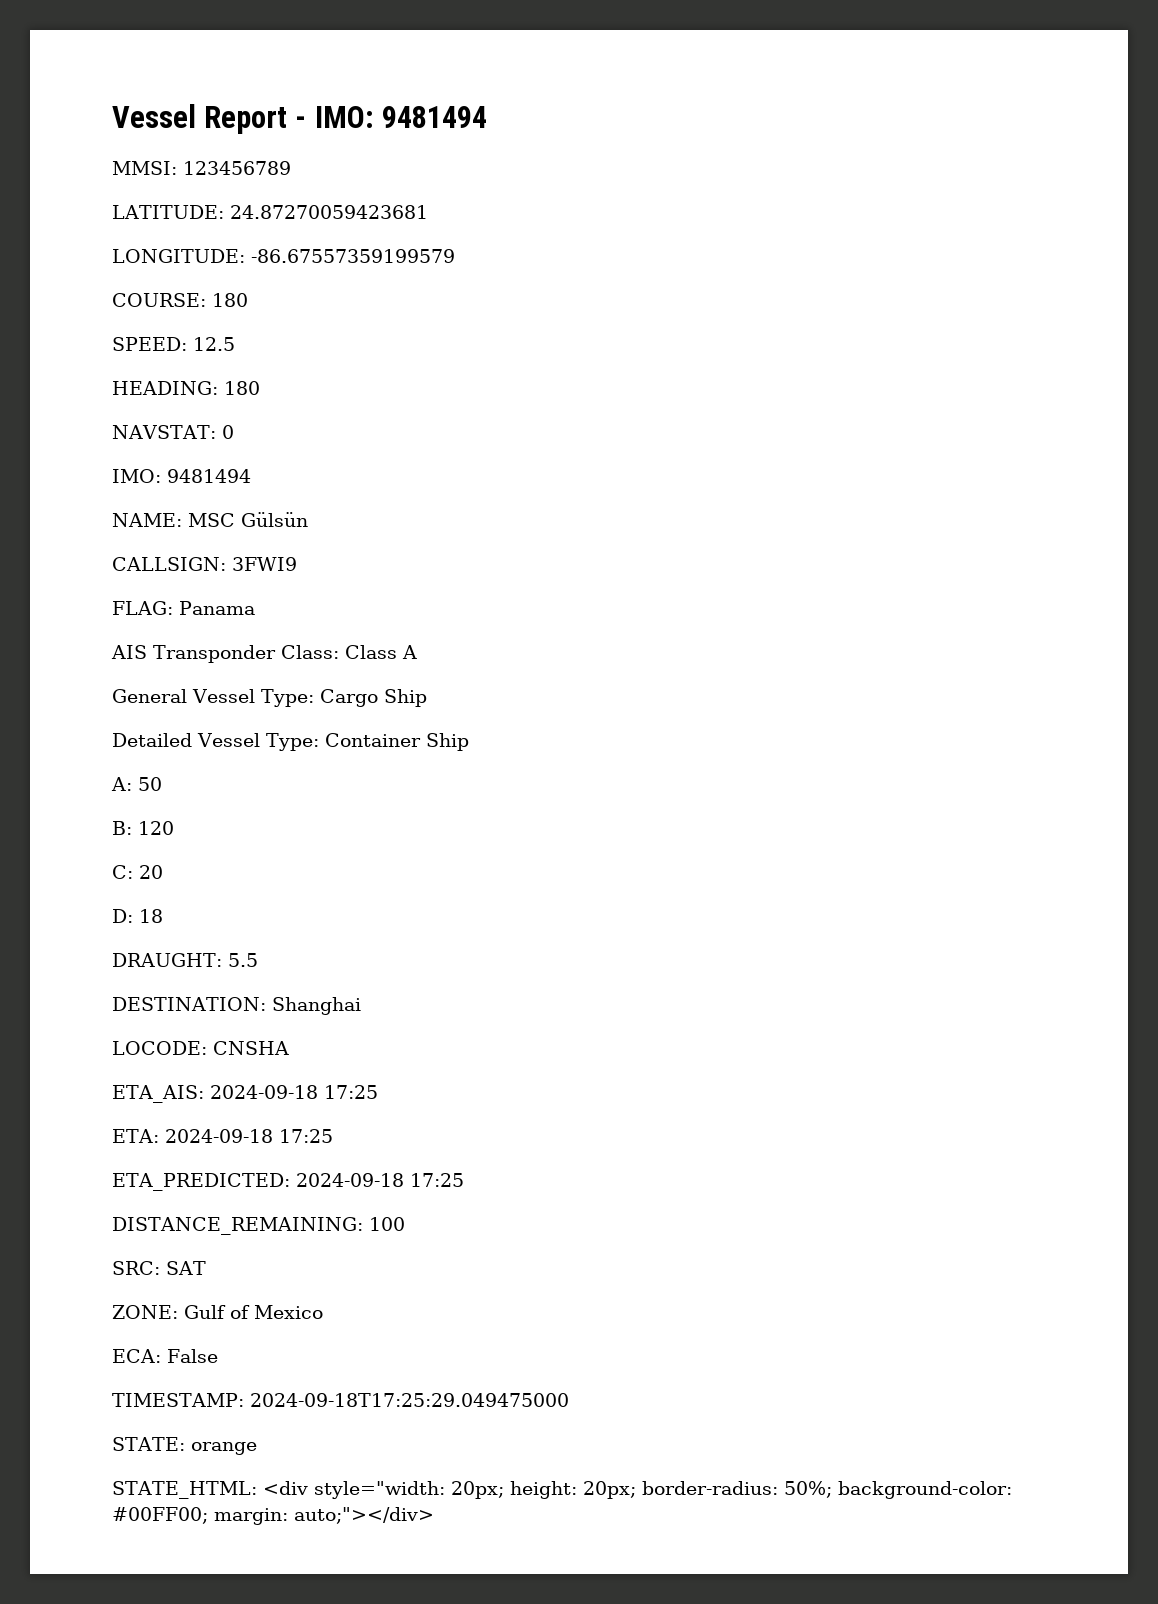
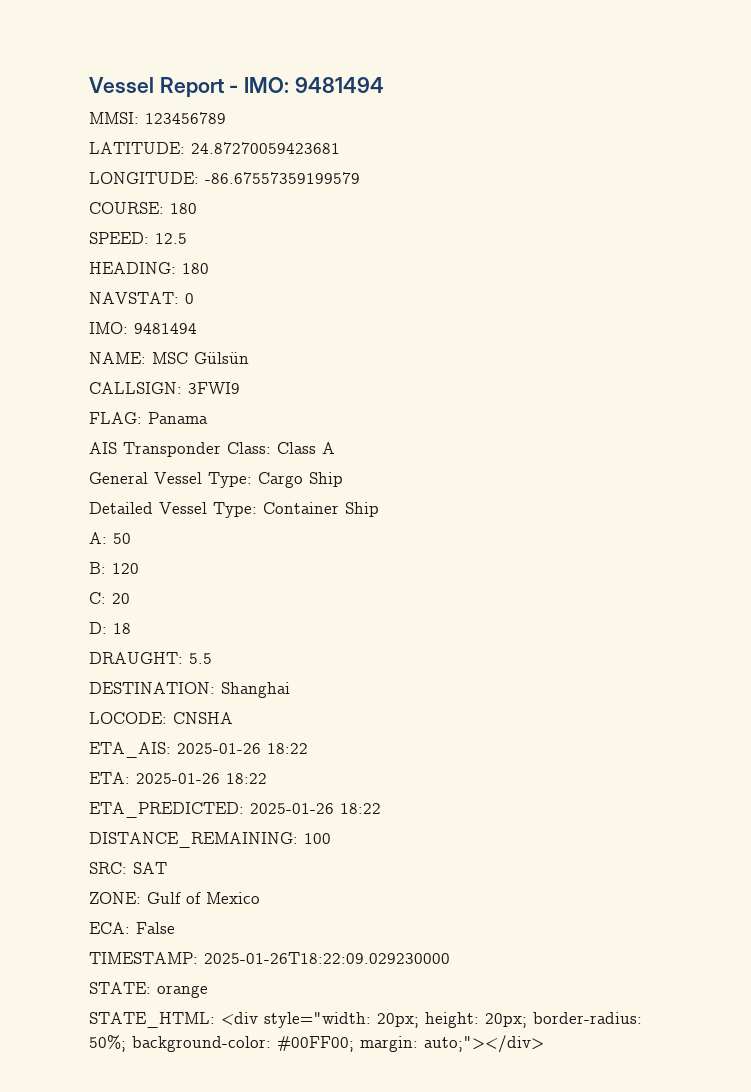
[209,1085,378,1099] 2024-09-18 17:25 -> [177,743,308,754] 2025-01-26 18:22
[164,1129,333,1143] 2024-09-18 17:25 -> [136,773,267,784] 2025-01-26 18:22
[295,1173,464,1187] 2024-09-18 17:25 -> [250,803,381,814] 2025-01-26 18:22
[249,1393,569,1407] 2024-09-18T17:25:29.049475000 -> [204,952,450,964] 2025-01-26T18:22:09.029230000

